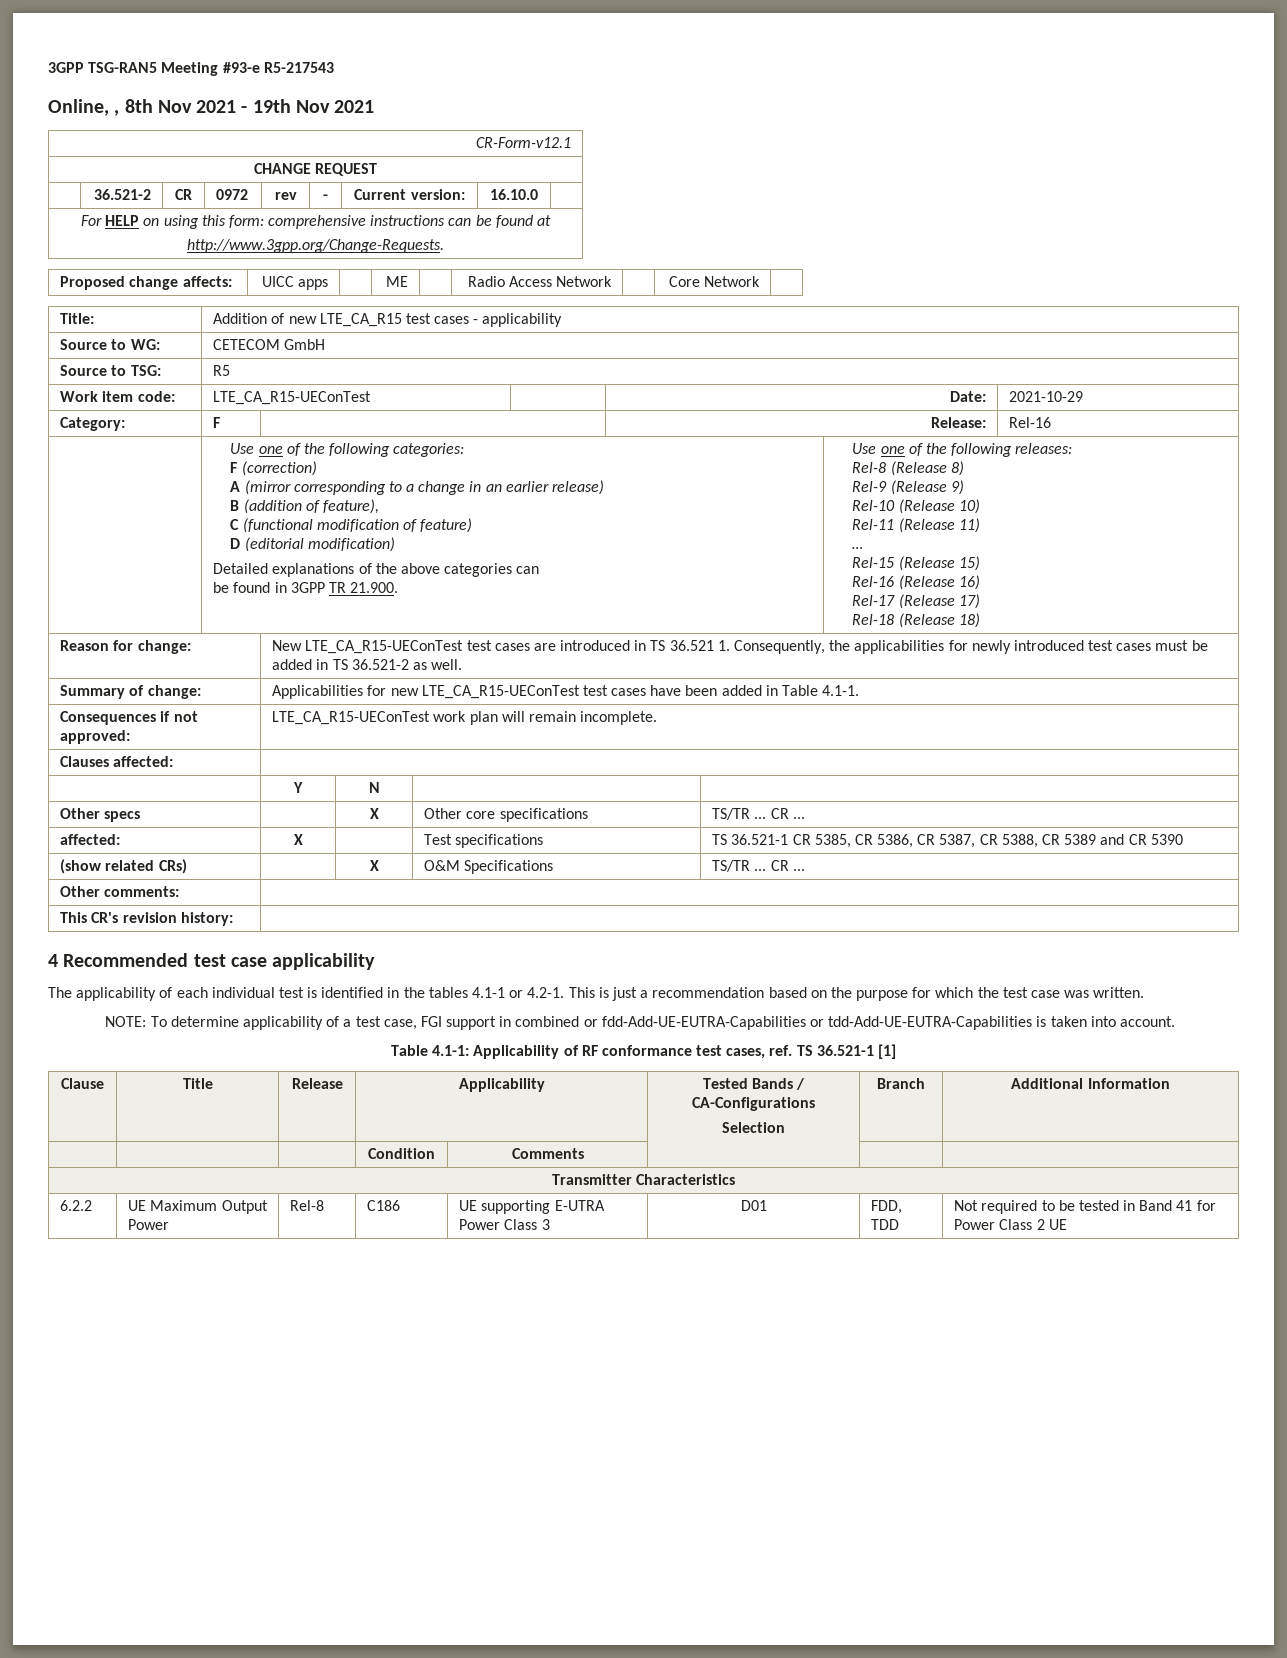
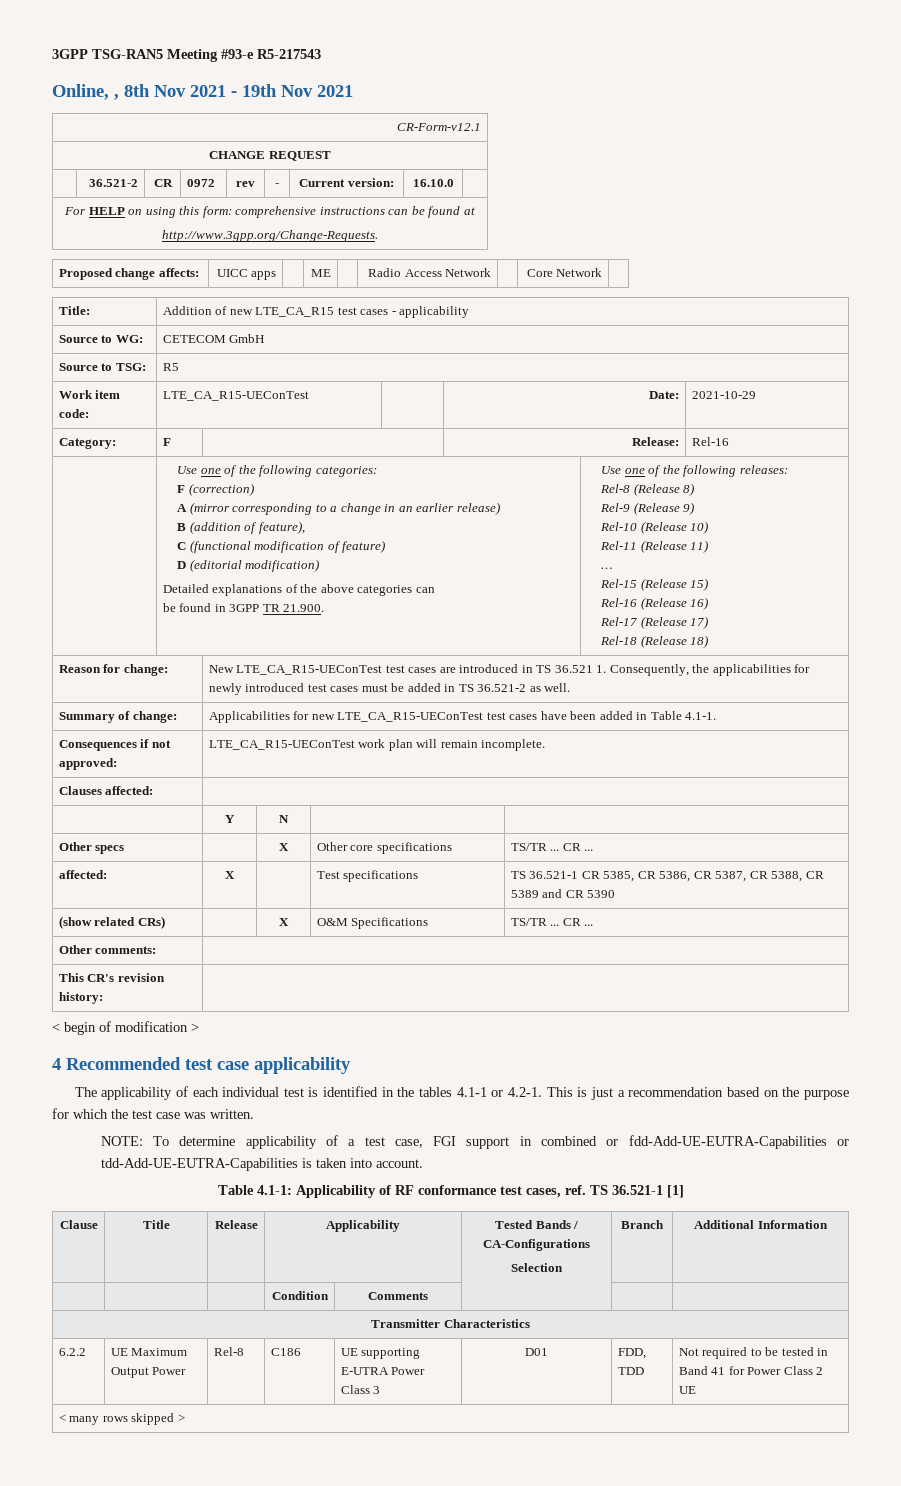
(233, 919) none -> [52,1021,199,1035] // < begin of modification >
(1067, 1224) none -> [58,1413,185,1425] // < many rows skipped >

